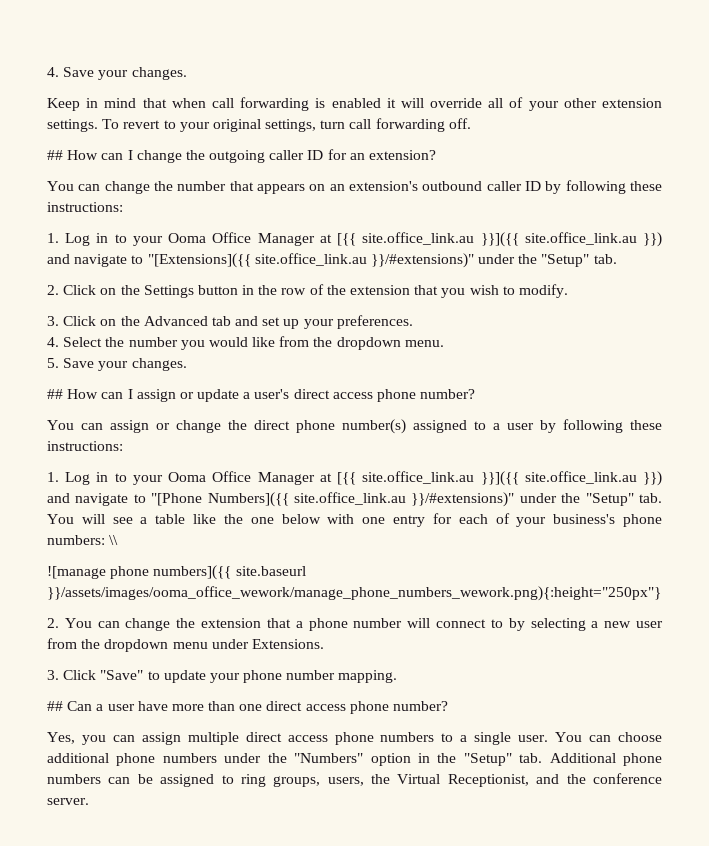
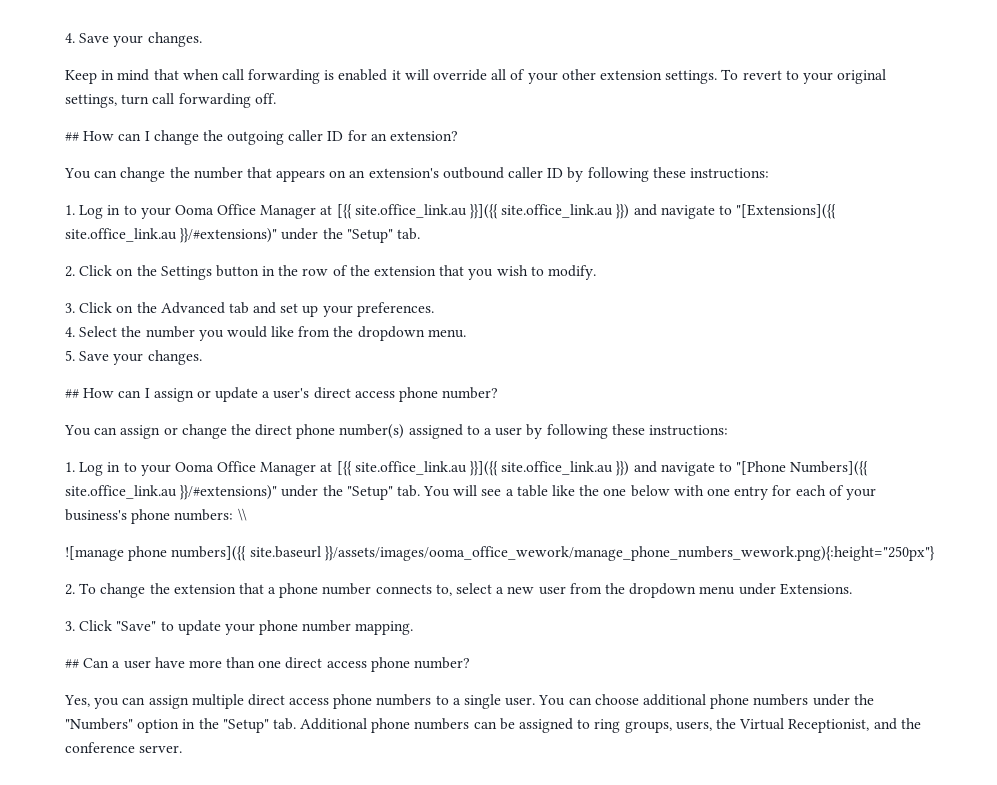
[64,618,120,628] You can -> [79,583,97,594] To
[407,618,586,631] will connect to by selecting -> [375,583,493,596] connects to, select

